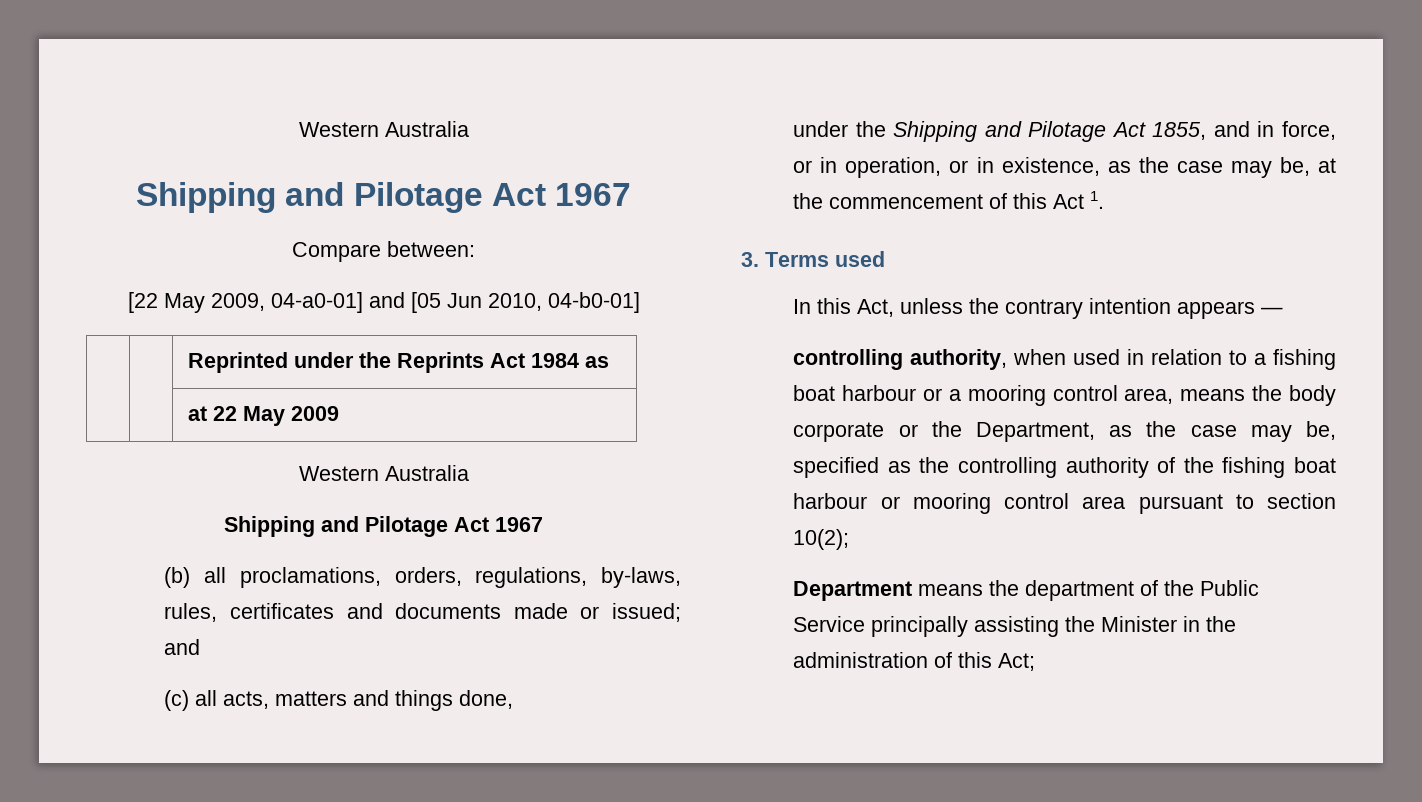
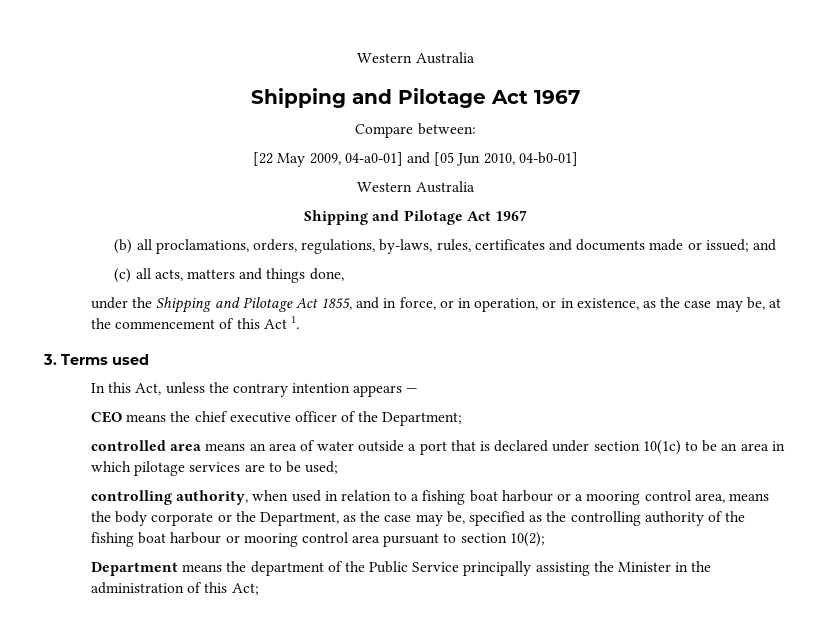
[188,352,610,373] [188,406,340,426] // | | Reprinted under the Reprints Act 1984 as // | | at 22 May 2009 -> (578, 159) none
(1284, 310) none -> [90,411,463,426] [90,440,785,455] [90,461,339,476] // CEO means the chief executive officer of the Department; // controlled area means an area of water outside a port that is declared under section 10(1c) to be an area in which pilotage services are to be used;

